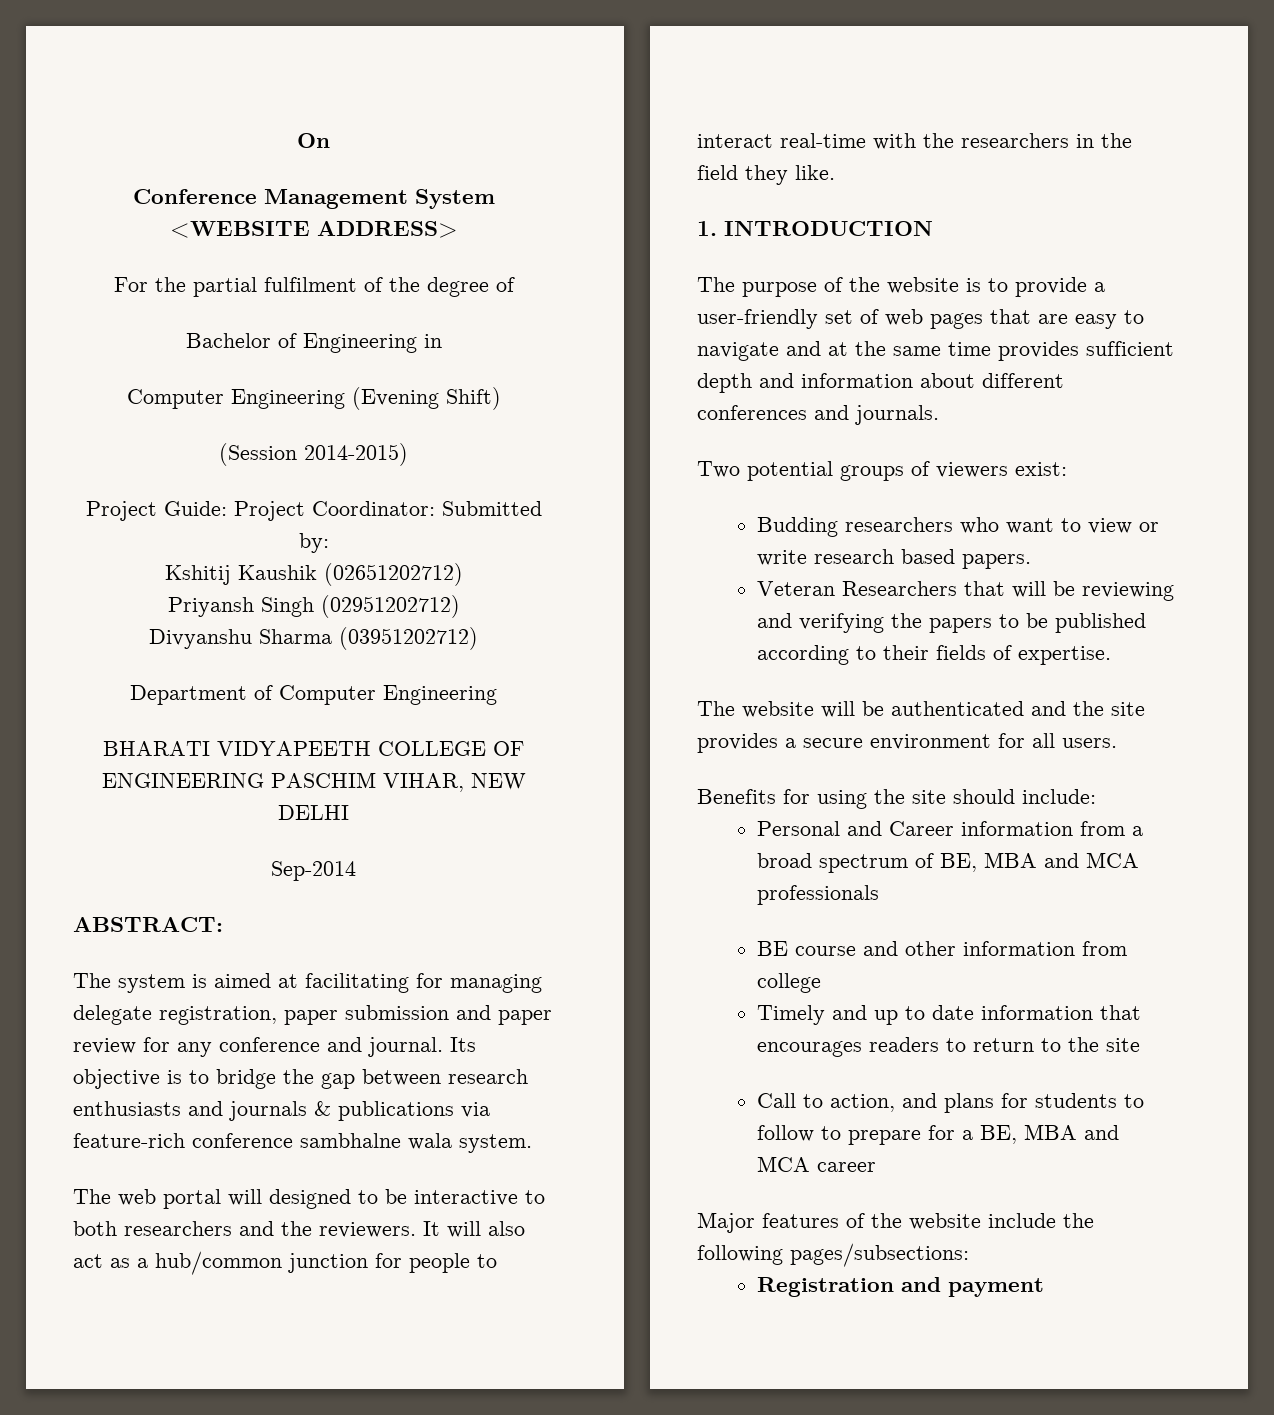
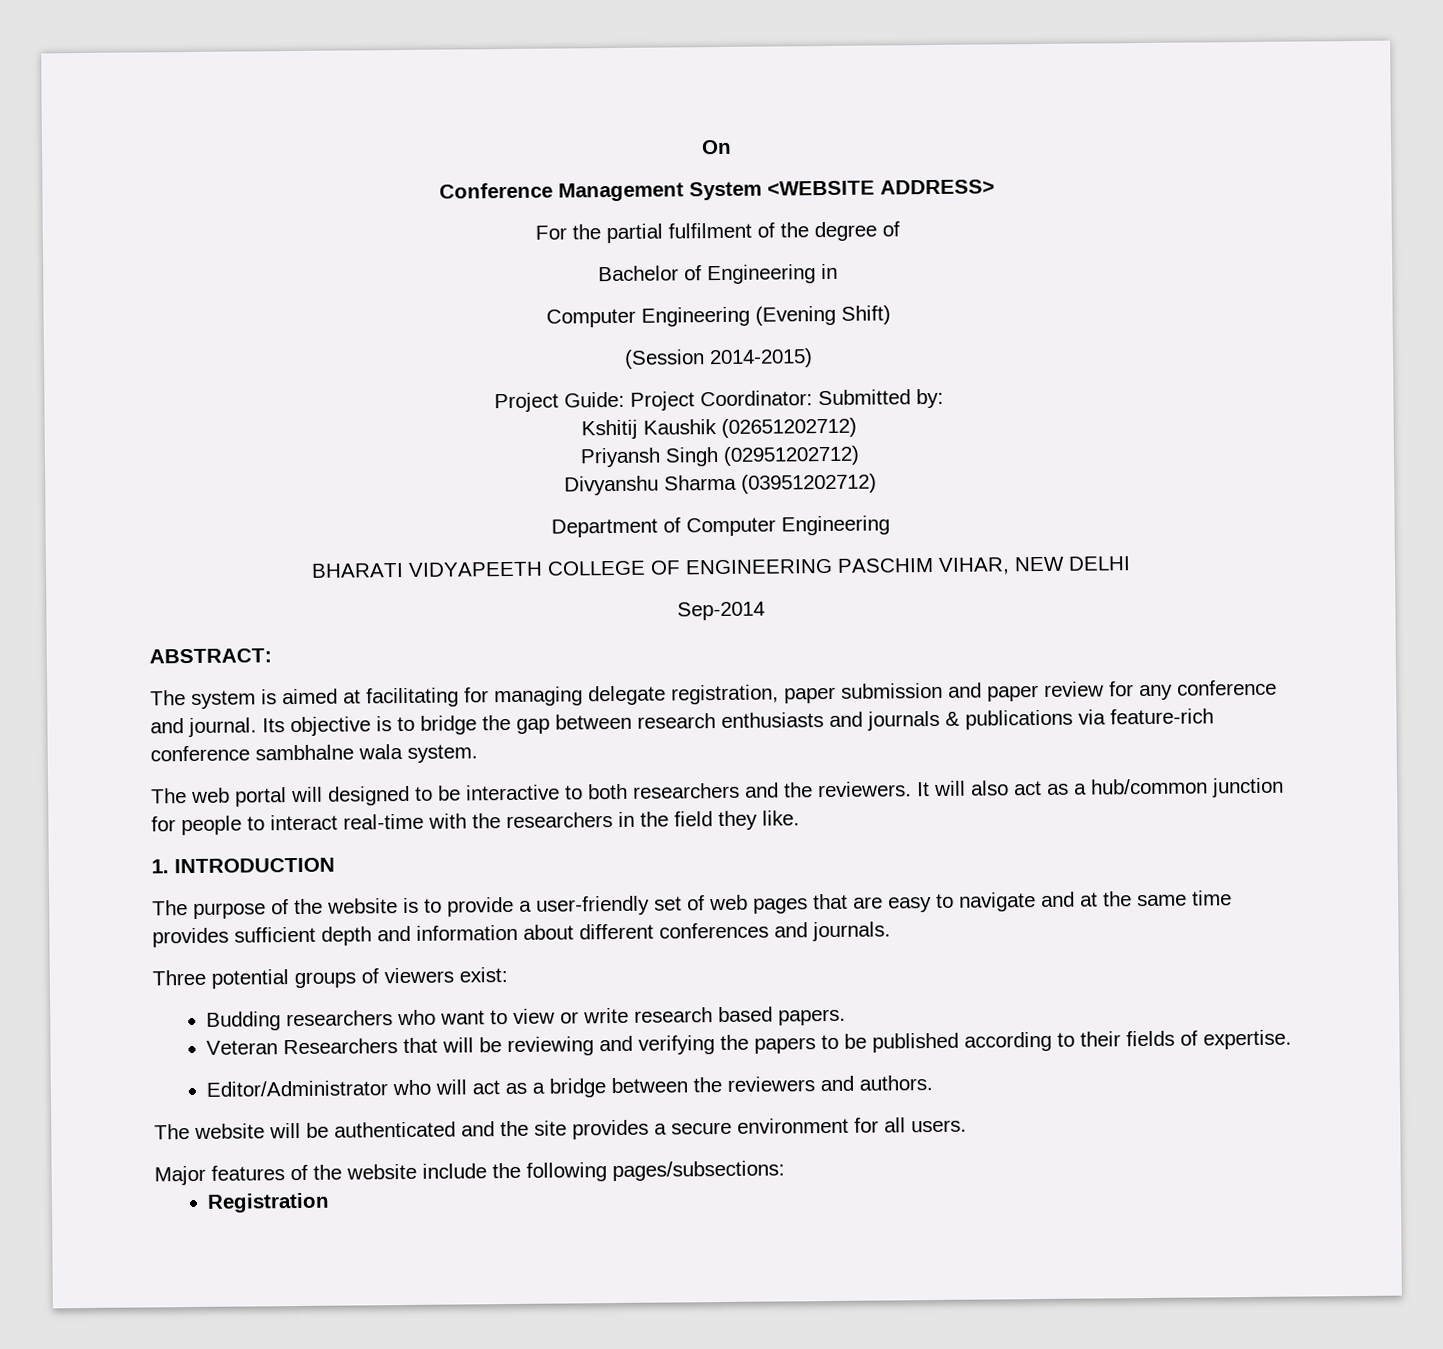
[697,461,740,478] Two -> [152,969,206,986] Three
(1112, 655) none -> [206,1075,934,1098] // Editor/Administrator who will act as a bridge between the reviewers and authors.
[697,789,1096,809] [757,821,1144,836] [757,852,1140,873] [757,885,880,905] [757,941,1128,956] [757,973,822,993] [757,1005,1142,1025] [757,1037,1141,1057] [757,1093,1145,1113] [757,1124,1120,1145] [757,1156,877,1172] // Benefits for using the site should include: // Personal and Career information from a broad spectrum of BE, MBA and MCA professionals // BE course and other information from college // Timely and up to date information that encourages readers to return to the site // Call to action, and plans for students to follow to prepare for a BE, MBA and MCA career -> (967, 1126) none
[901,1277,1045,1297] and payment -> (331, 1202) none

